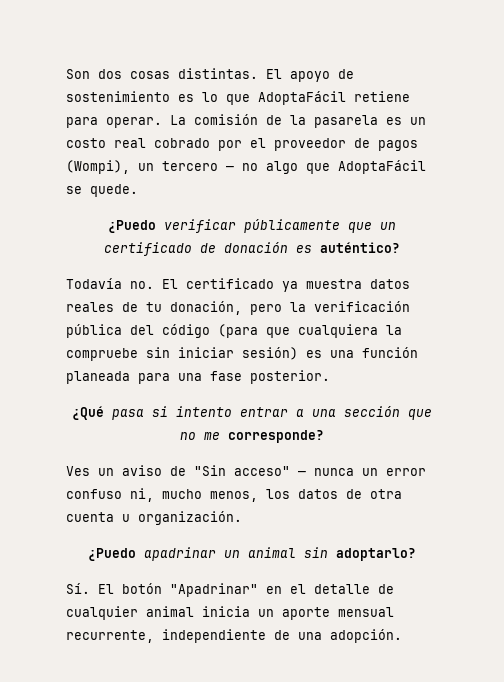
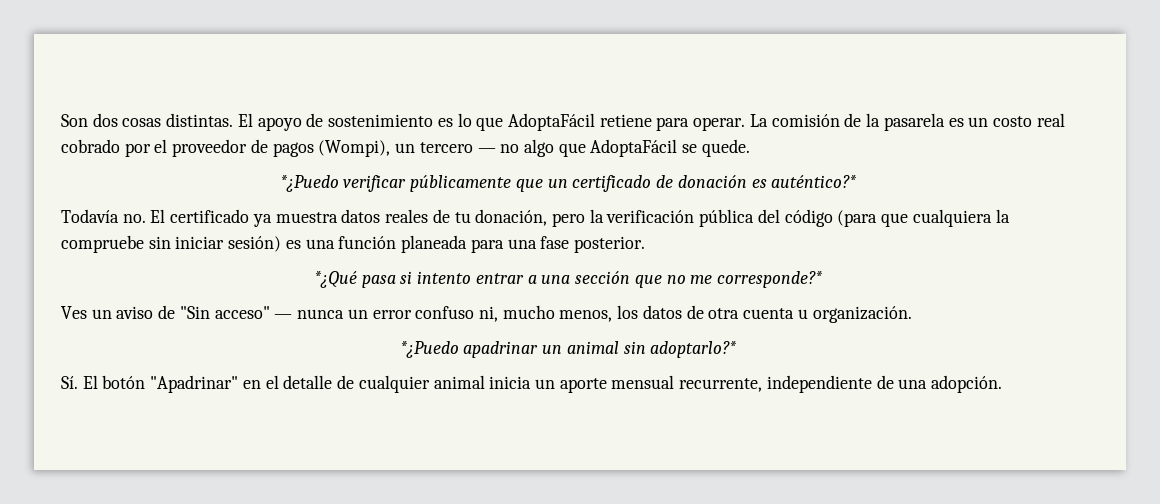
[108,220,156,233] ¿Puedo -> [279,175,339,192] *¿Puedo
[320,242,400,253] auténtico? -> [771,175,858,188] auténtico?*
[72,406,104,420] ¿Qué -> [314,271,358,288] *¿Qué
[228,430,324,443] corresponde? -> [716,271,823,288] corresponde?*
[88,548,136,561] ¿Puedo -> [399,341,459,358] *¿Puedo
[336,548,416,561] adoptarlo? -> [650,341,738,358] adoptarlo?*

